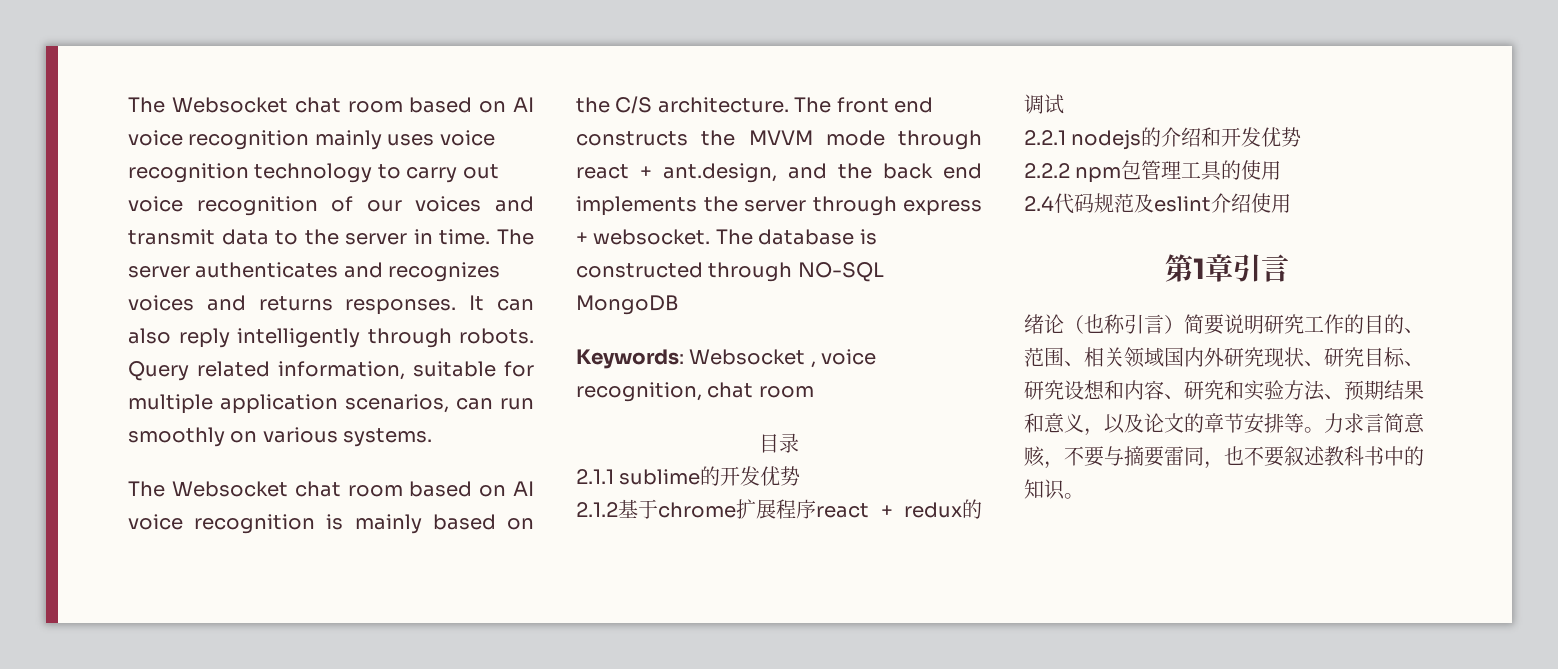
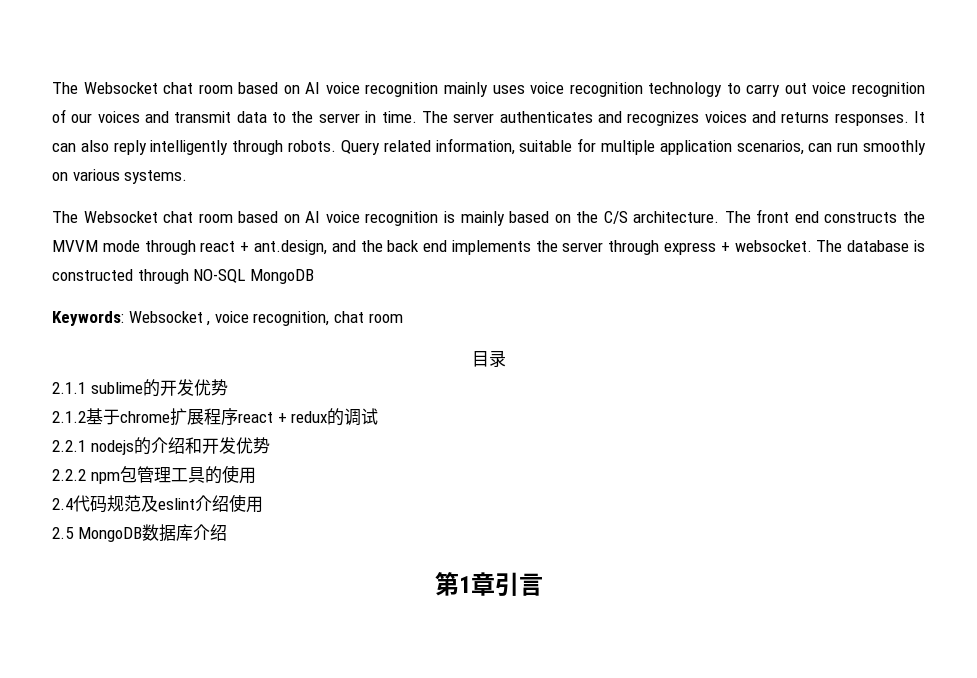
(1291, 203) none -> [52,524,227,542] // 2.5 MongoDB数据库介绍
[1024,314,1424,335] [1024,347,1424,368] [1024,380,1424,401] [1024,413,1425,436] [1024,446,1424,469] [1024,479,1084,500] // 绪论（也称引言）简要说明研究工作的目的、范围、相关领域国内外研究现状、研究目标、研究设想和内容、研究和实验方法、预期结果和意义，以及论文的章节安排等。力求言简意赅，不要与摘要雷同，也不要叙述教科书中的知识。 -> (543, 584) none

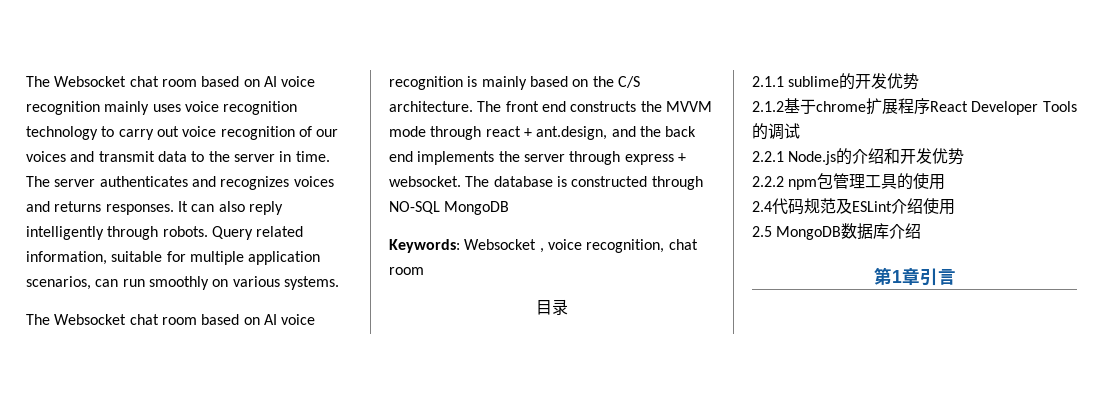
[238,411,328,423] react + redux -> [930,101,1077,115] React Developer Tools
[90,440,134,455] nodejs -> [788,151,837,165] Node.js
[158,498,195,510] eslint -> [852,201,892,212] ESLint

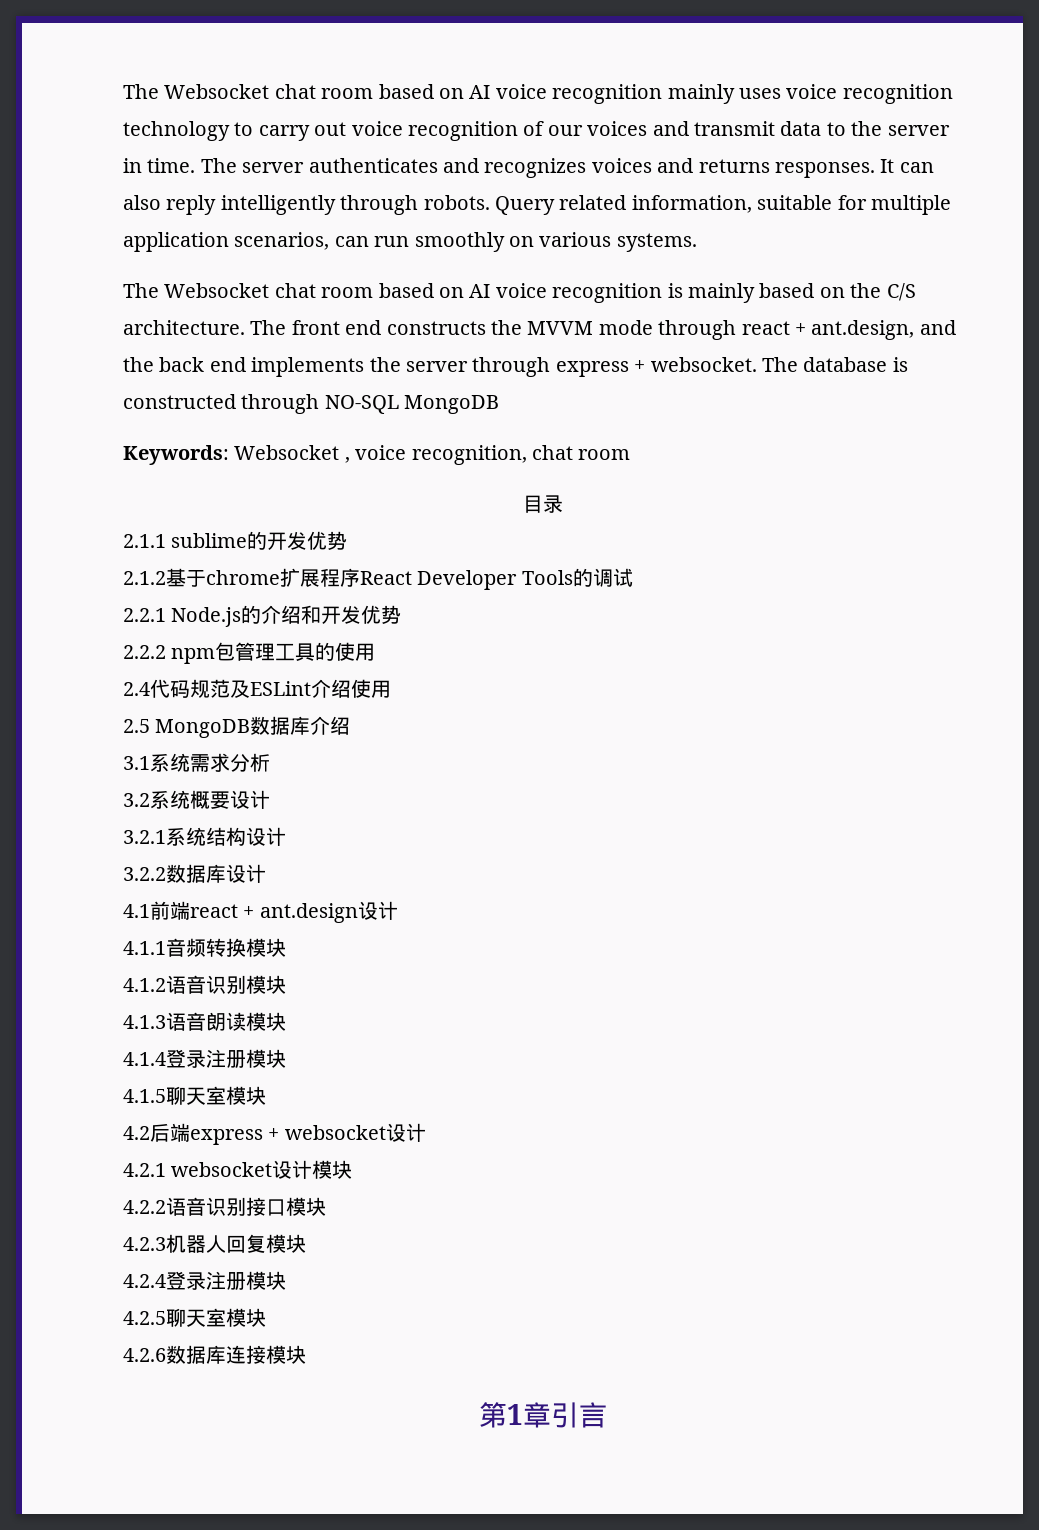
(922, 231) none -> [123,753,270,772] [123,790,270,809] [123,827,286,846] [123,864,266,883] [123,901,398,923] [123,938,286,957] [123,975,286,994] [123,1012,286,1031] [123,1049,286,1068] [123,1086,266,1105] [123,1123,426,1145] [123,1160,353,1179] [123,1197,326,1216] [123,1234,306,1253] [123,1271,286,1290] [123,1308,266,1327] [123,1345,306,1364] // 3.1系统需求分析 // 3.2系统概要设计 // 3.2.1系统结构设计 // 3.2.2数据库设计 // 4.1前端react + ant.design设计 // 4.1.1音频转换模块 // 4.1.2语音识别模块 // 4.1.3语音朗读模块 // 4.1.4登录注册模块 // 4.1.5聊天室模块 // 4.2后端express + websocket设计 // 4.2.1 websocket设计模块 // 4.2.2语音识别接口模块 // 4.2.3机器人回复模块 // 4.2.4登录注册模块 // 4.2.5聊天室模块 // 4.2.6数据库连接模块

